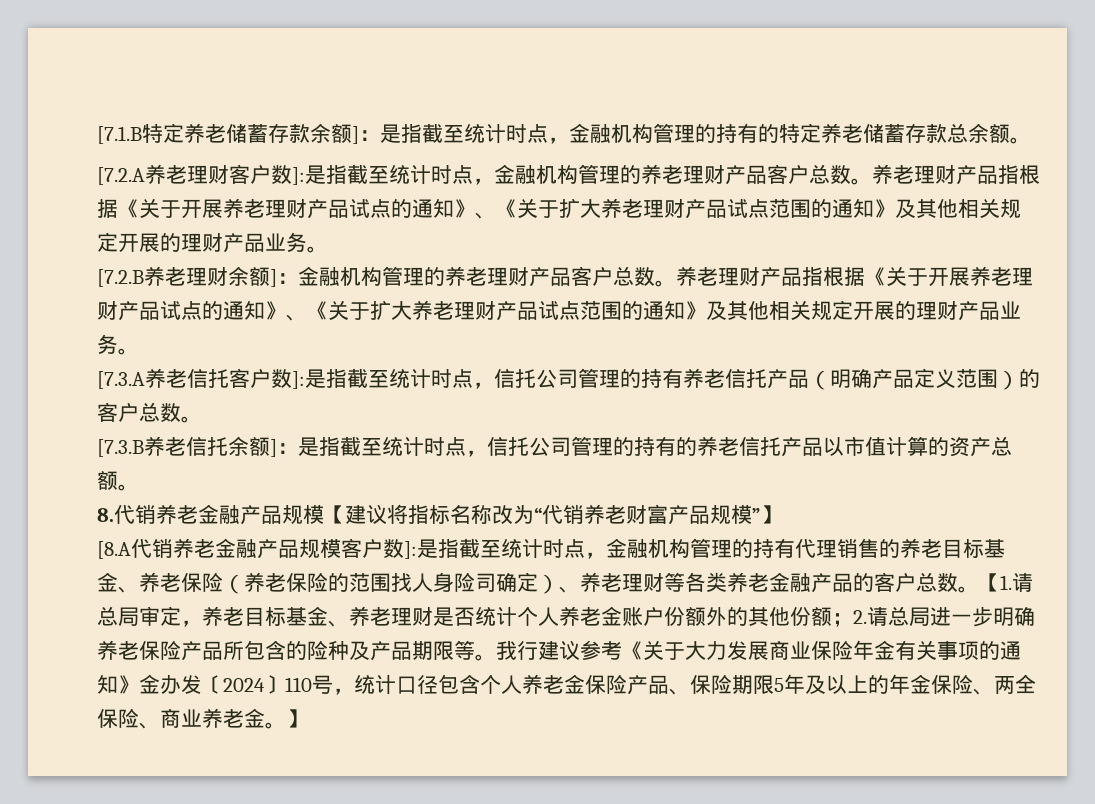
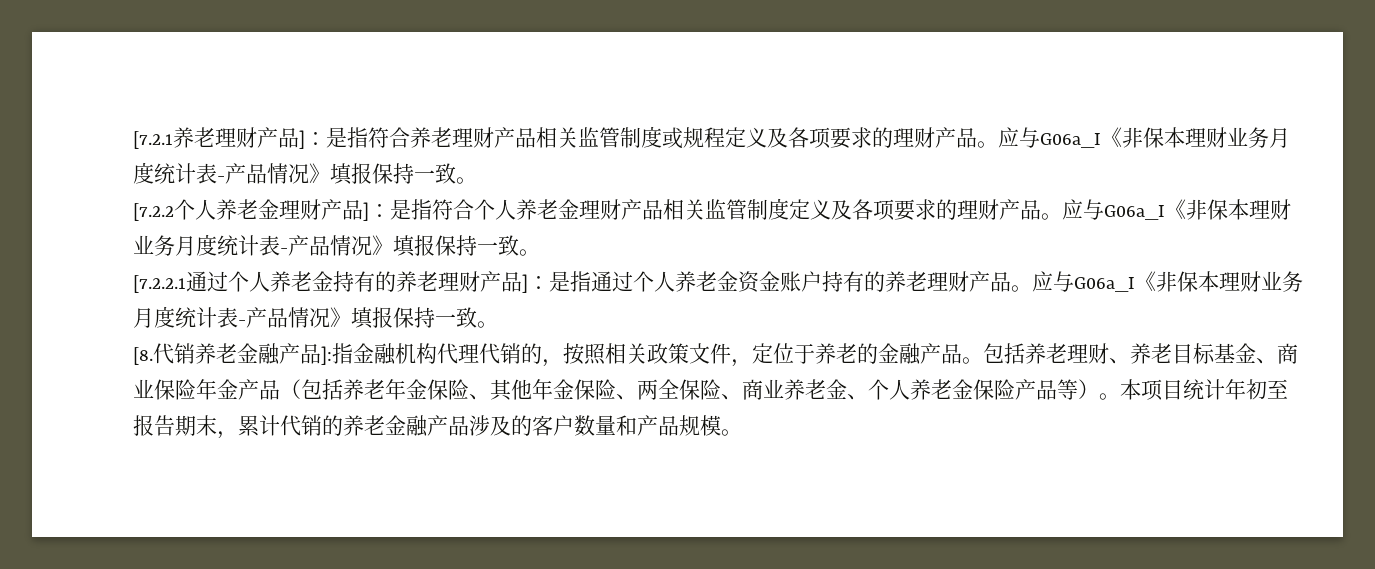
[97,123,1031,144] [97,164,1040,185] [97,198,1021,219] [97,232,328,253] [97,266,1033,287] [97,300,1021,321] [97,334,139,355] [97,368,1040,390] [97,402,202,423] [97,436,1012,457] [97,471,139,491] [97,504,781,525] [97,538,1005,559] [97,572,1033,594] [97,606,1035,627] [97,640,1021,661] [97,674,889,695] [7.1.B特定养老储蓄存款余额]：是指截至统计时点，金融机构管理的持有的特定养老储蓄存款总余额。 // [7.2.A养老理财客户数]:是指截至统计时点，金融机构管理的养老理财产品客户总数。养老理财产品指根据《关于开展养老理财产品试点的通知》、《关于扩大养老理财产品试点范围的通知》及其他相关规定开展的理财产品业务。 // [7.2.B养老理财余额]：金融机构管理的养老理财产品客户总数。养老理财产品指根据《关于开展养老理财产品试点的通知》、《关于扩大养老理财产品试点范围的通知》及其他相关规定开展的理财产品业务。 // [7.3.A养老信托客户数]:是指截至统计时点，信托公司管理的持有养老信托产品（明确产品定义范围）的客户总数。 // [7.3.B养老信托余额]：是指截至统计时点，信托公司管理的持有的养老信托产品以市值计算的资产总额。 // 8.代销养老金融产品规模【建议将指标名称改为“代销养老财富产品规模”】 // [8.A代销养老金融产品规模客户数]:是指截至统计时点，金融机构管理的持有代理销售的养老目标基金、养老保险（养老保险的范围找人身险司确定）、养老理财等各类养老金融产品的客户总数。【1.请总局审定，养老目标基金、养老理财是否统计个人养老金账户份额外的其他份额；2.请总局进一步明确养老保险产品所包含的险种及产品期限等。我行建议参考《关于大力发展商业保险年金有关事项的通知》金办发〔2024〕110号，统计口径包含个人养老金保险产品、保险期限5年及以上的 -> [133,126,1290,149] [133,162,477,185] [133,198,1291,221] [133,234,540,257] [133,271,1303,293] [133,306,498,329] [133,343,1298,367] [133,379,532,401] [7.2.1养老理财产品]：是指符合养老理财产品相关监管制度或规程定义及各项要求的理财产品。应与G06a_I《非保本理财业务月度统计表-产品情况》填报保持一致。 // [7.2.2个人养老金理财产品]：是指符合个人养老金理财产品相关监管制度定义及各项要求的理财产品。应与G06a_I《非保本理财业务月度统计表-产品情况》填报保持一致。 // [7.2.2.1通过个人养老金持有的养老理财产品]：是指通过个人养老金资金账户持有的养老理财产品。应与G06a_I《非保本理财业务月度统计表-产品情况》填报保持一致。 // [8.代销养老金融产品]:指金融机构代理代销的，按照相关政策文件，定位于养老的金融产品。包括养老理财、养老目标基金、商业保险年金产品（包括养老年金保险、其他
[265,709,307,729] 。】 -> [847,379,1288,401] [133,415,742,439] 、个人养老金保险产品等）。本项目统计年初至报告期末，累计代销的养老金融产品涉及的客户数量和产品规模。

